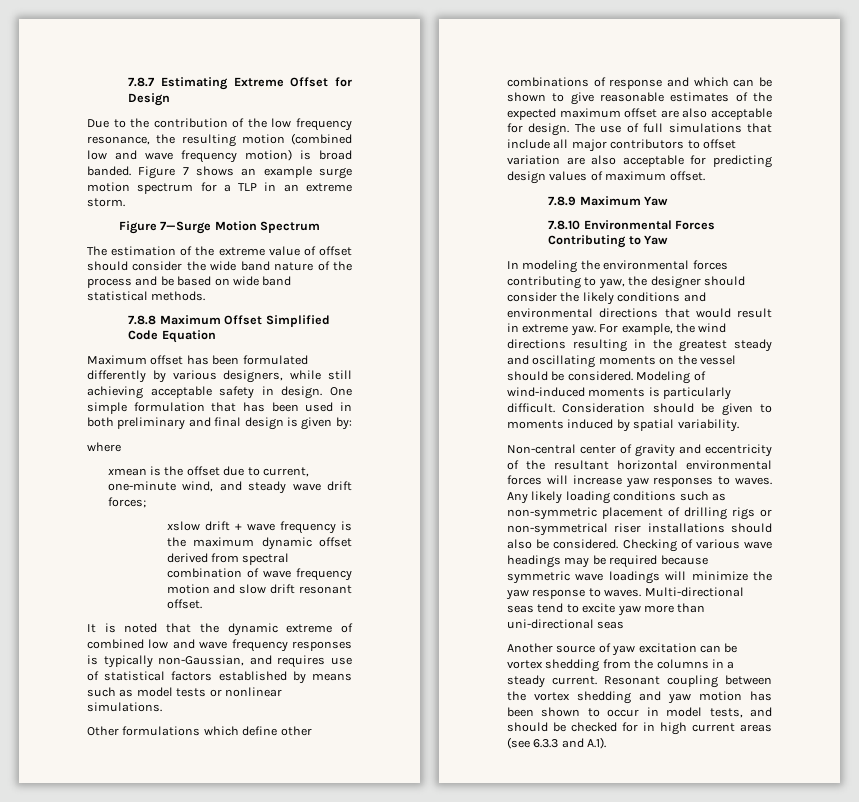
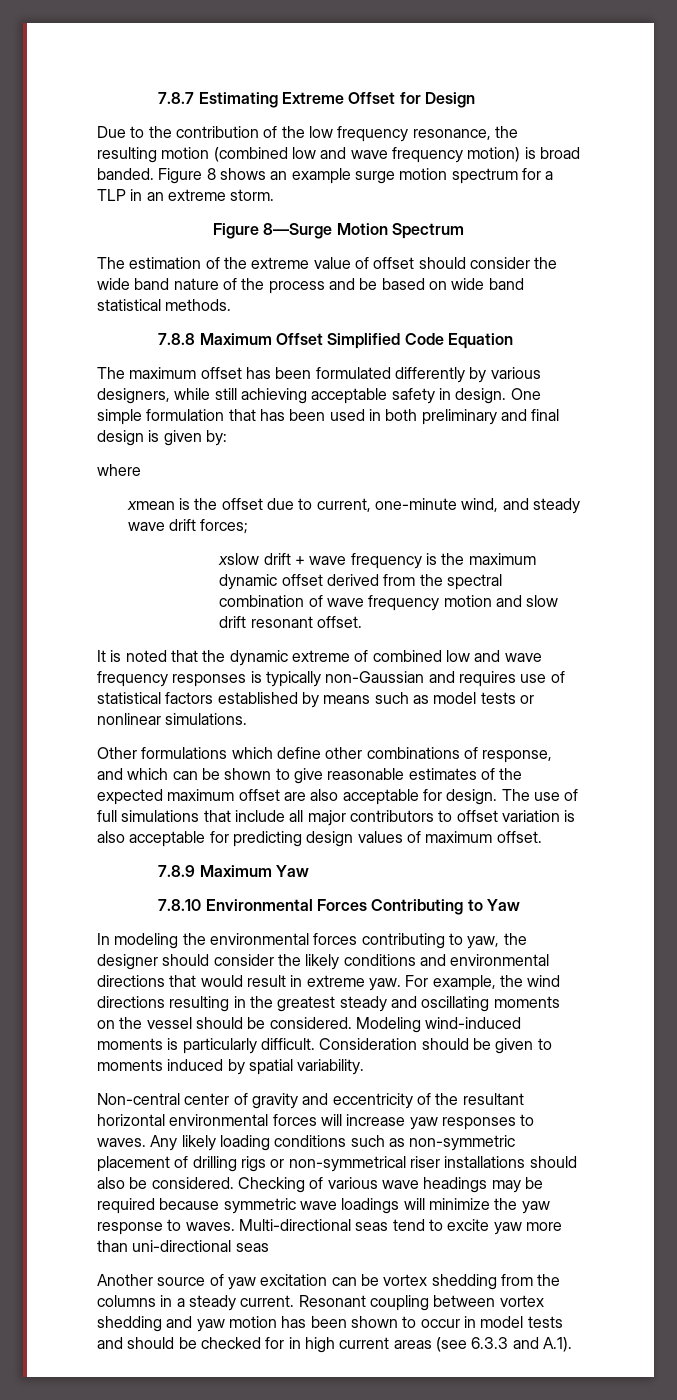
[182,167,189,175] 7 -> [206,168,216,180] 8
[160,221,212,234] 7—Surge -> [263,223,333,239] 8—Surge
[87,355,147,365] Maximum -> [97,367,197,379] The maximum
(239, 558) none -> [419,574,443,586] the
[158,655,245,666] non-Gaussian, -> [325,671,425,683] non-Gaussian
[609,79,663,89] response -> [482,750,553,763] response,
[566,157,585,165] are -> [564,810,576,822] is
[693,371,706,381] of -> (421, 1025) none
[507,691,526,701] the -> (496, 1301) none
[709,708,743,718] tests, -> [527,1316,563,1328] tests

